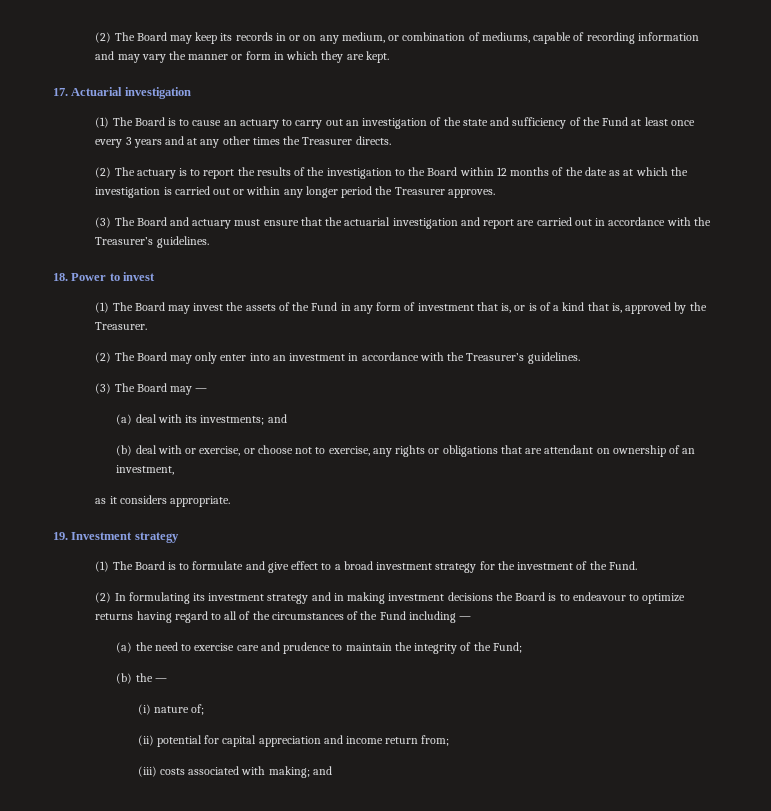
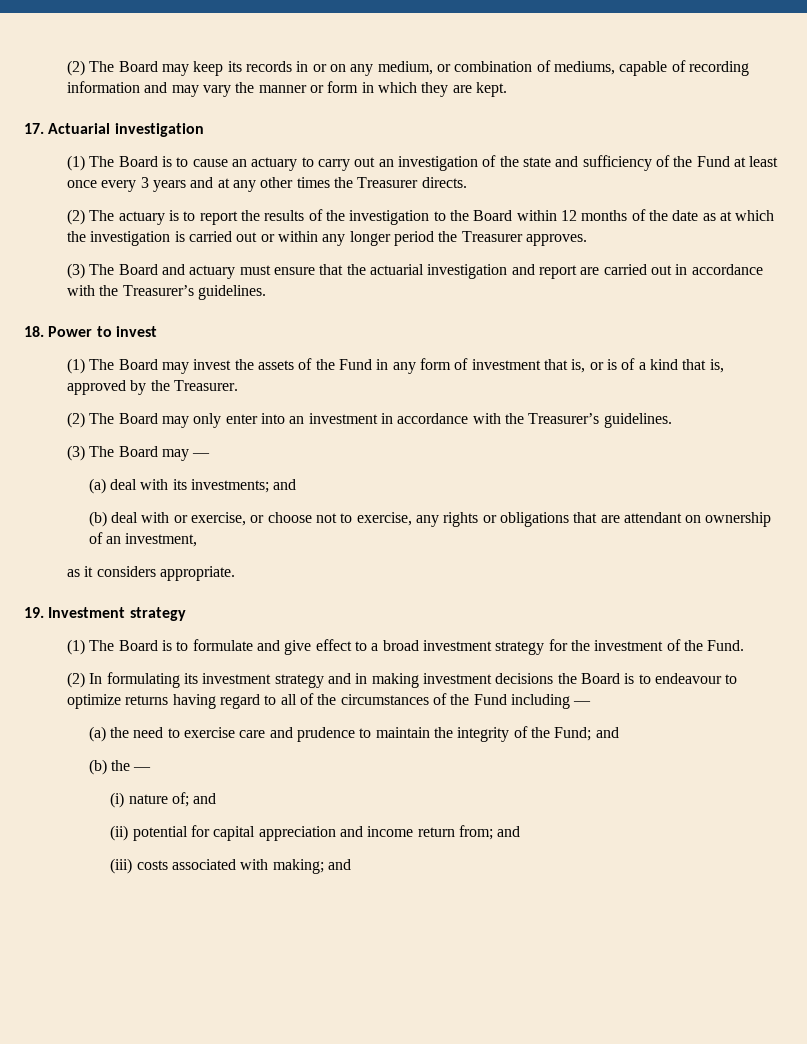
(522, 647) none -> [595,727,619,738] and
(205, 709) none -> [193,793,217,804] and
(450, 740) none -> [497,826,521,837] and

